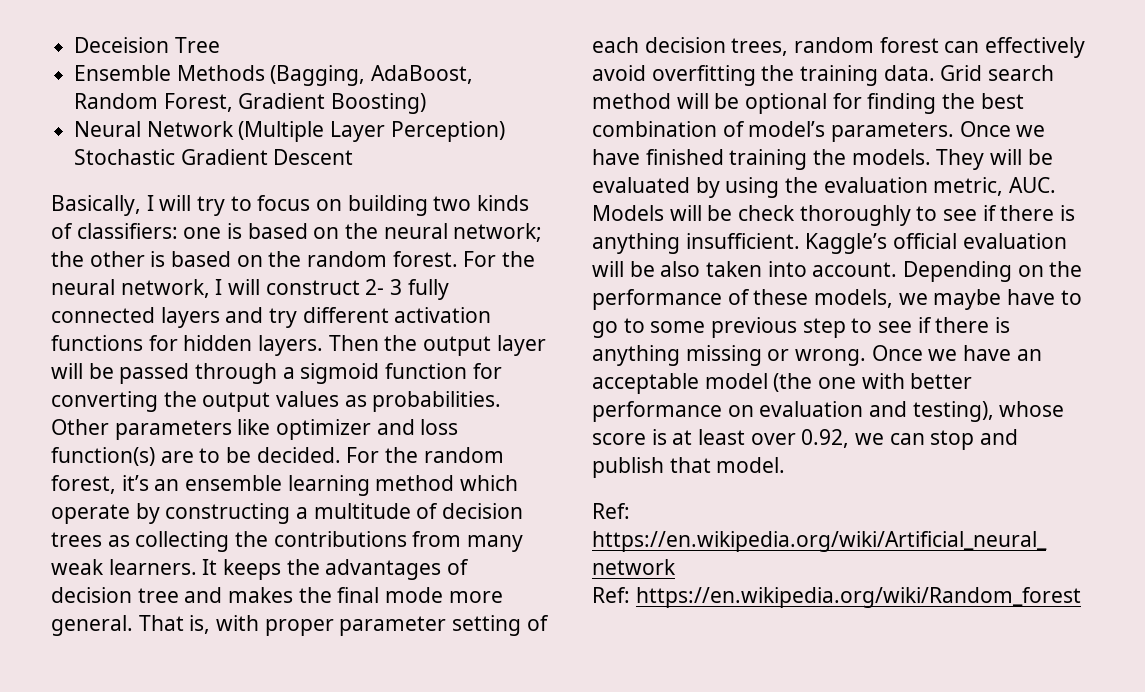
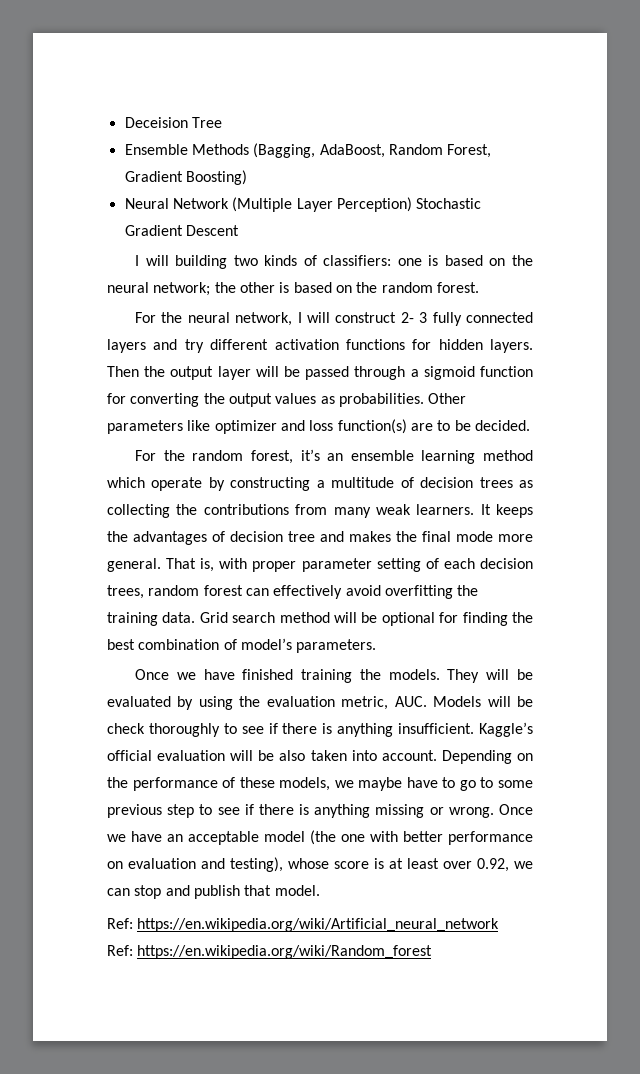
[51,195,343,216] Basically, I will try to focus on -> [135,255,169,266] I will
(458, 259) none -> (479, 287) //
(341, 455) none -> (530, 425) //
(955, 132) none -> (377, 646) //

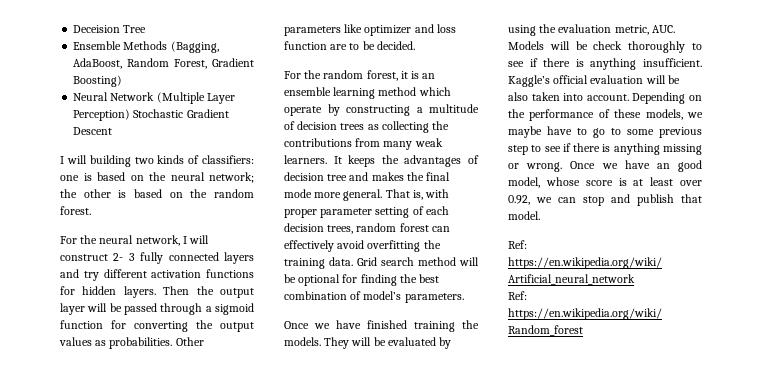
[337,419,407,434] function(s) -> [284,41,327,50] function
[300,449,320,461] it’s -> [400,71,420,79] it is
[188,830,533,845] [107,857,283,872] acceptable model (the one with better performance on evaluation and testing), -> [678,160,702,172] [508,177,540,188] good model,

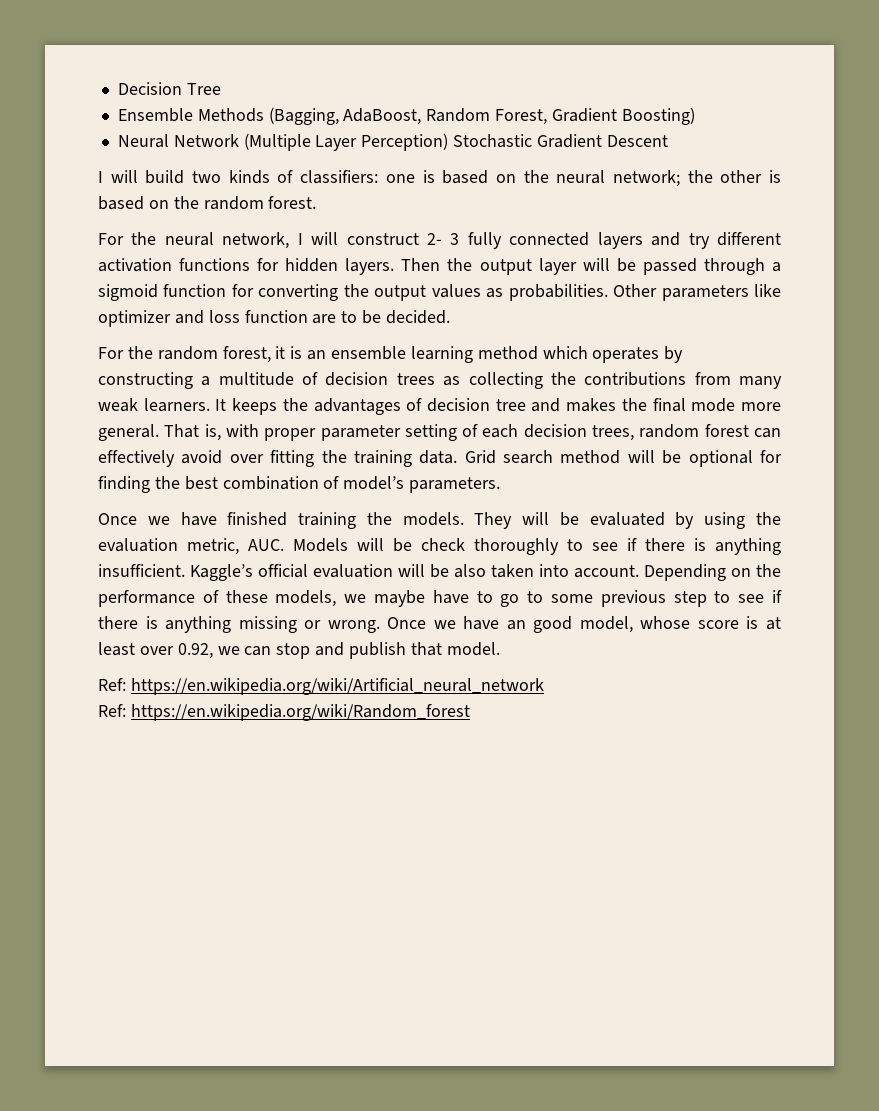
[73,25,121,33] Deceision -> [117,82,182,95] Decision
[89,155,131,167] building -> [145,170,185,184] build
[284,106,322,116] operate -> [592,347,660,363] operates
[367,240,421,252] overfitting -> [229,450,315,467] over fitting

